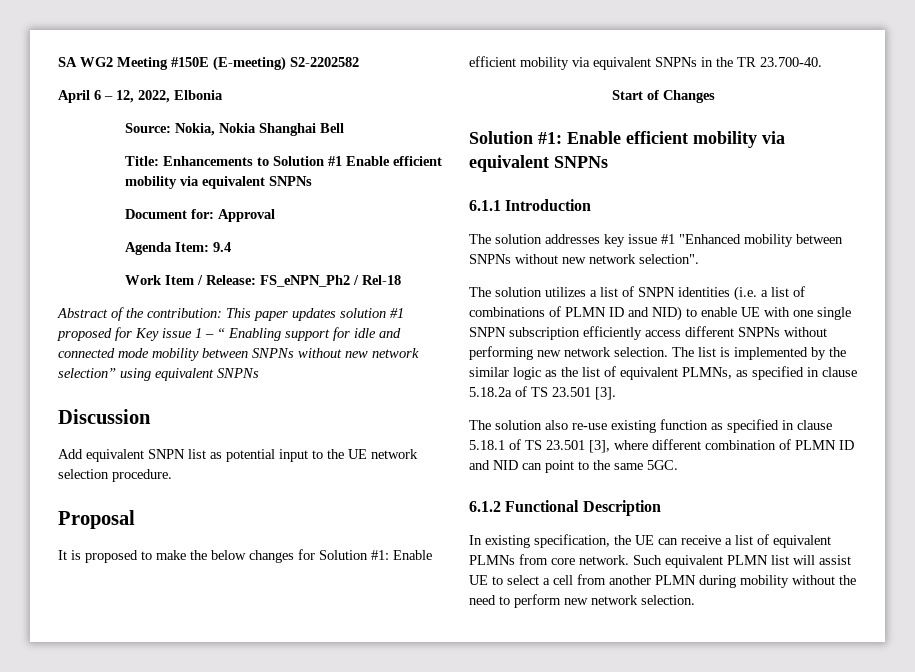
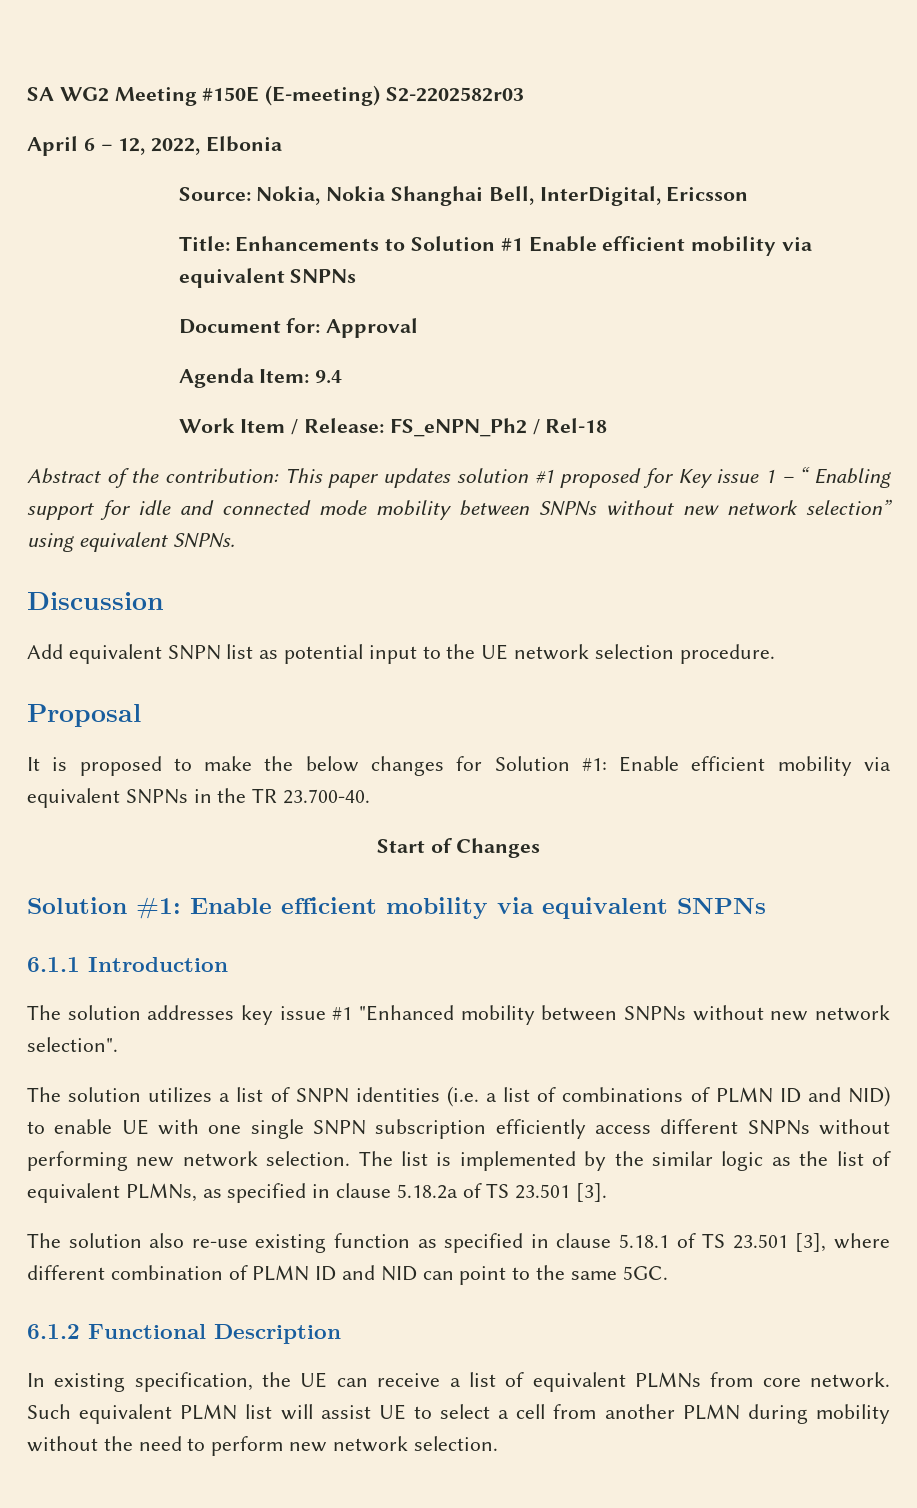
[290,57,359,67] S2-2202582 -> [386,87,525,102] S2-2202582r03
[320,123,345,133] Bell -> [488,186,749,206] Bell, InterDigital, Ericsson
[217,368,259,378] SNPNs -> [172,533,235,548] SNPNs.

